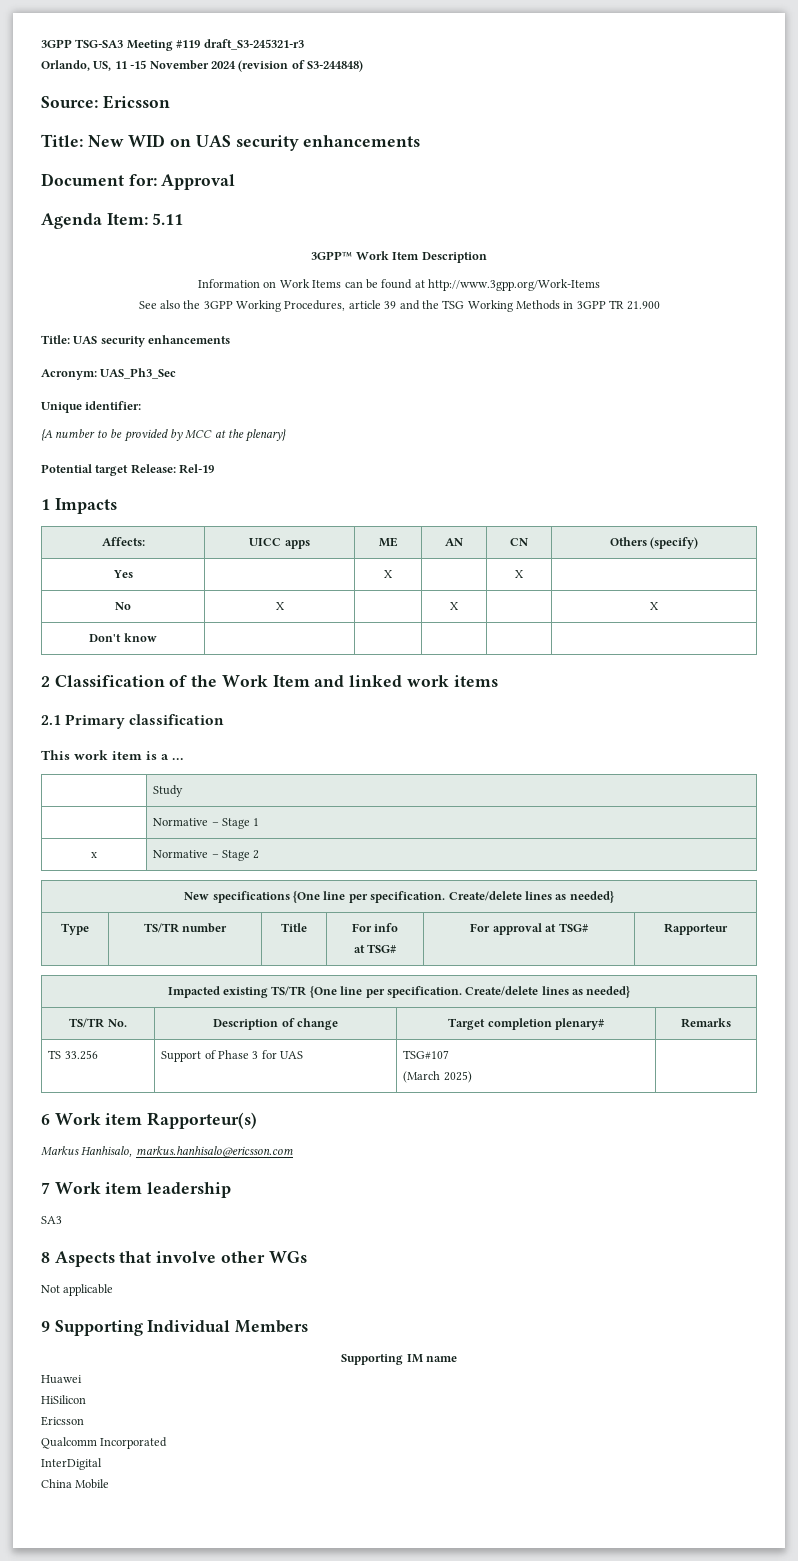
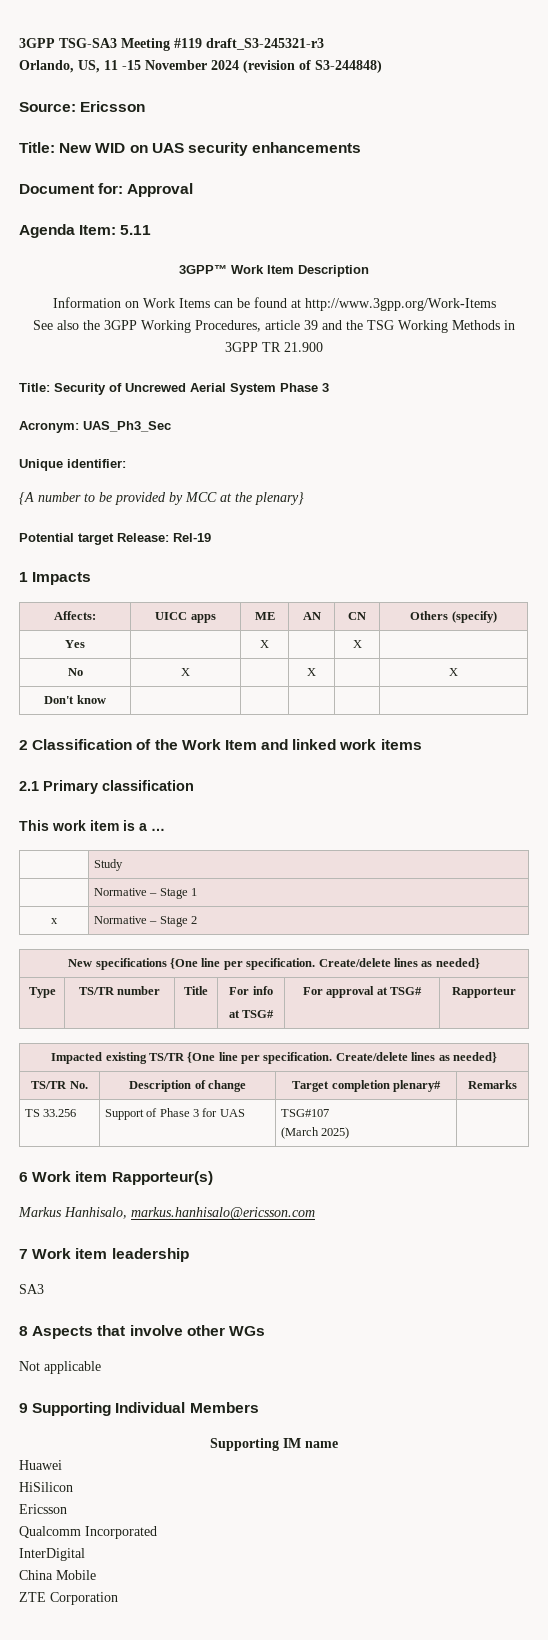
[73,335,231,347] UAS security enhancements -> [54,383,329,395] Security of Uncrewed Aerial System Phase 3
(110, 1484) none -> [19,1592,118,1605] // ZTE Corporation

